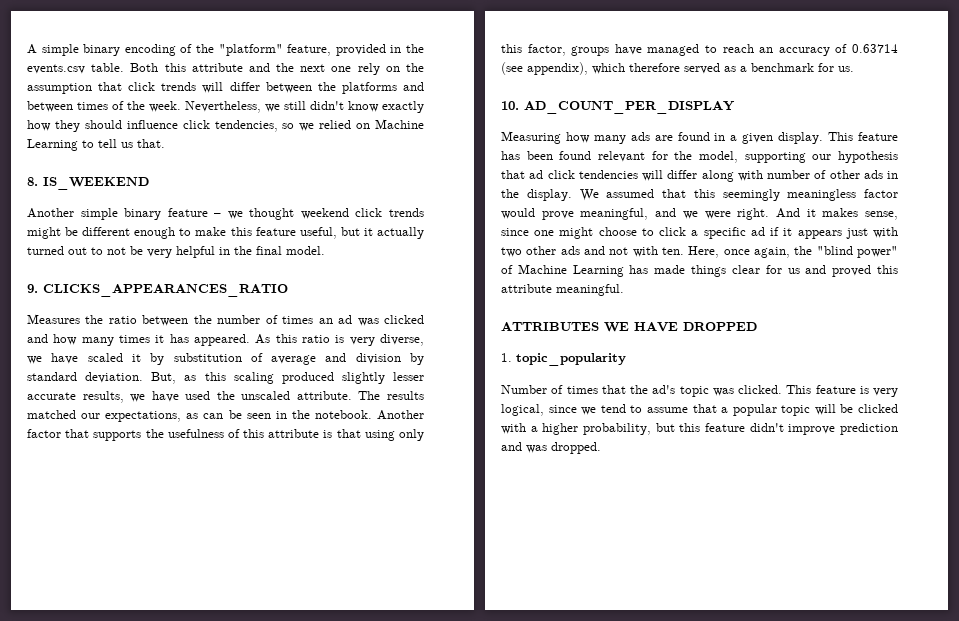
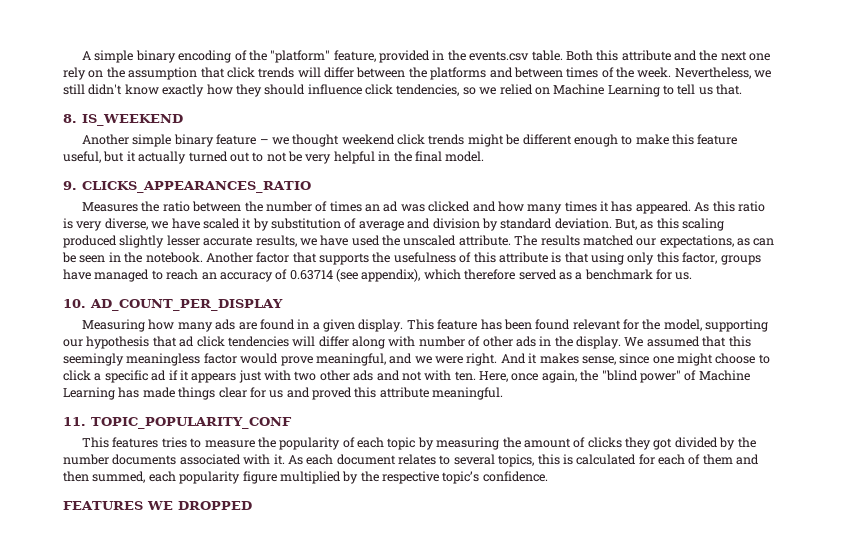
[501,322,757,332] [501,353,626,366] [501,385,898,397] [501,404,898,416] [501,423,898,435] [501,442,601,454] ATTRIBUTES WE HAVE DROPPED // 1. topic_popularity // Number of times that the ad's topic was clicked. This feature is very logical, since we tend to assume that a popular topic will be clicked with a higher probability, but this feature didn't improve prediction and was dropped. -> [63,417,292,429] [82,437,756,450] [63,454,760,467] [63,471,548,484] [63,501,252,510] 11. TOPIC_POPULARITY_CONF // This features tries to measure the popularity of each topic by measuring the amount of clicks they got divided by the number documents associated with it. As each document relates to several topics, this is calculated for each of them and then summed, each popularity figure multiplied by the respective topic’s confidence. // FEATURES WE DROPPED

